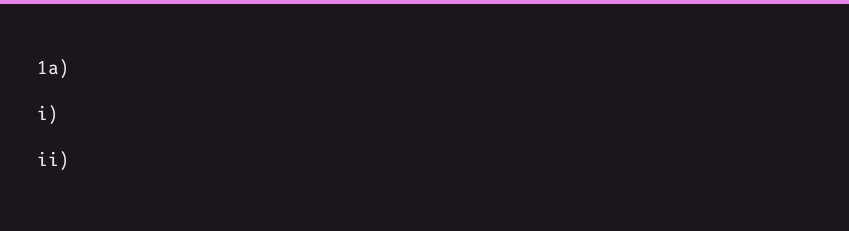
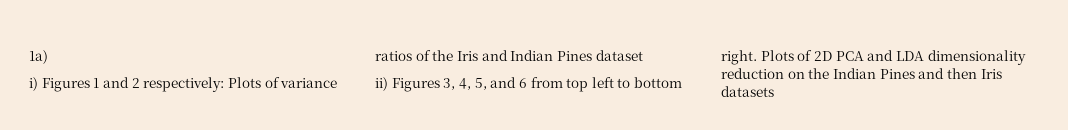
[37,151,70,171] // ii) -> [41,77,338,92] [375,50,643,61] [375,77,683,92] [721,50,1026,65] [721,68,1002,79] [721,86,774,97] Figures 1 and 2 respectively: Plots of variance ratios of the Iris and Indian Pines dataset // ii) Figures 3, 4, 5, and 6 from top left to bottom right. Plots of 2D PCA and LDA dimensionality reduction on the Indian Pines and then Iris datasets

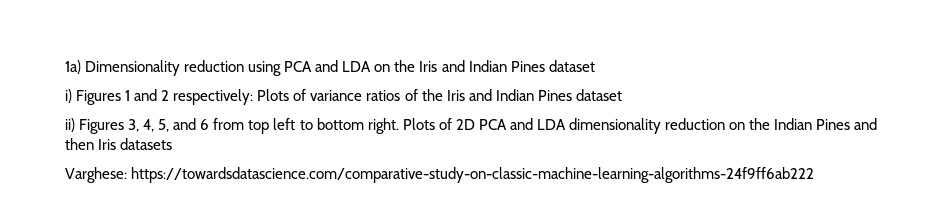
(48, 57) none -> [85,60,595,76] Dimensionality reduction using PCA and LDA on the Iris and Indian Pines dataset
(774, 91) none -> [65,167,815,183] // Varghese: https://towardsdatascience.com/comparative-study-on-classic-machine-learning-algorithms-24f9ff6ab222

